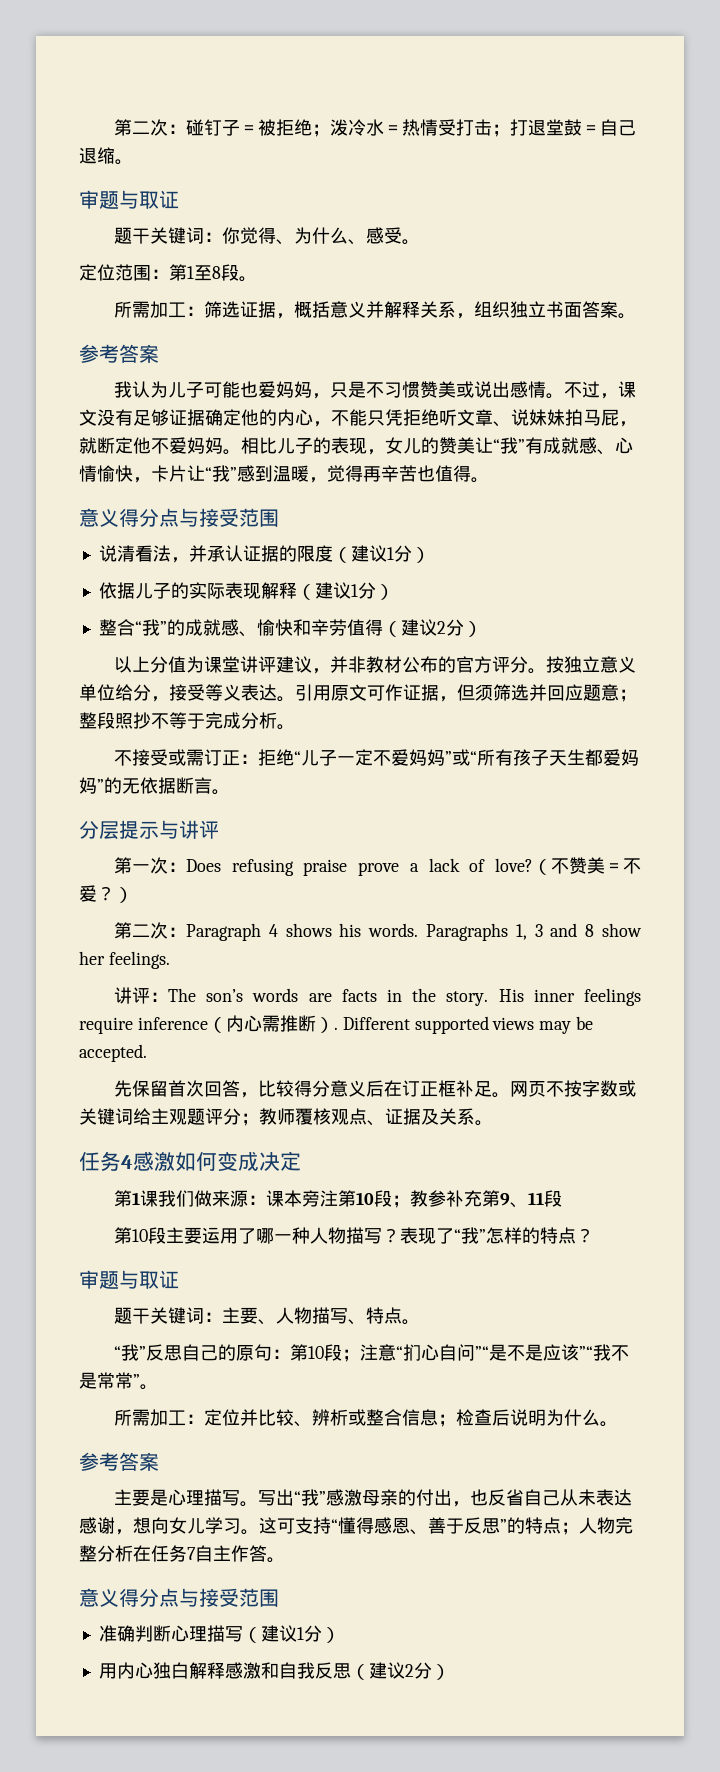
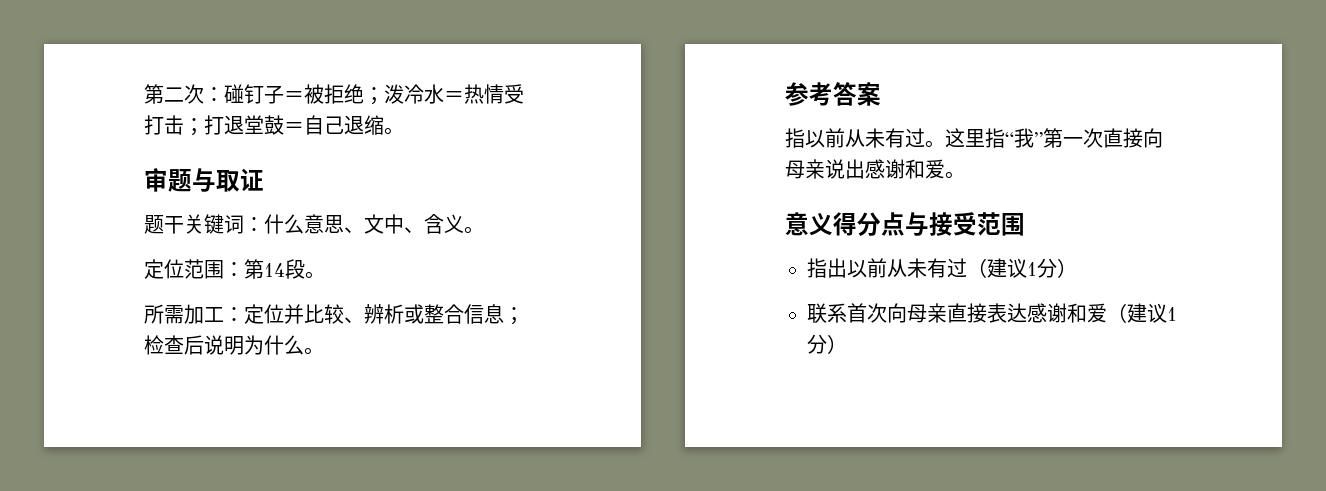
[221,227,402,245] 你觉得、为什么、感受 -> [264,214,464,234] 什么意思、文中、含义
[187,265,221,281] 1至8 -> [264,263,285,277] 14
[113,301,636,319] [79,344,159,363] [113,381,636,399] [79,409,637,427] [79,437,633,455] [79,465,489,483] [79,508,279,527] [98,545,430,563] [98,582,394,600] [98,619,482,637] [113,656,636,674] [79,684,637,702] [79,712,295,730] [113,749,639,766] [79,777,230,795] [79,820,219,840] [113,857,641,876] [79,885,133,903] [113,922,643,941] [79,951,170,969] [113,987,641,1006] [79,1015,594,1034] [79,1044,147,1062] [113,1080,636,1098] [79,1108,493,1126] [79,1151,301,1171] [113,1190,562,1208] [113,1227,594,1244] [79,1270,179,1289] [113,1307,420,1325] [113,1344,629,1362] [79,1372,158,1390] // 所需加工：筛选证据，概括意义并解释关系，组织独立书面答案。 // 参考答案 // 我认为儿子可能也爱妈妈，只是不习惯赞美或说出感情。不过，课文没有足够证据确定他的内心，不能只凭拒绝听文章、说妹妹拍马屁，就断定他不爱妈妈。相比儿子的表现，女儿的赞美让“我”有成就感、心情愉快，卡片让“我”感到温暖，觉得再辛苦也值得。 // 意义得分点与接受范围 // 说清看法，并承认证据的限度（建议1分） // 依据儿子的实际表现解释（建议1分） // 整合“我”的成就感、愉快和辛劳值得（建议2分） // 以上分值为课堂讲评建议，并非教材公布的官方评分。按独立意义单位给分，接受等义表达。引用原文可作证据，但须筛选并回应题意；整段照抄不等于完成分析。 // 不接受或需订正：拒绝“儿子一定不爱妈妈”或“所有孩子天生都爱妈妈”的无依据断言。 // 分层提示与讲评 // 第一次：Does refusing praise prove a lack of love?（不赞美＝不爱？） // 第二次：Paragraph 4 shows his words. Paragraphs 1, 3 and 8 show her feelings. // 讲评：The son’s words are facts in the story. His inner feelings require inference（内心需推断）. Different supported views may be accepted. // 先保留首次回答，比较得分意义后在订正框补足。网页不按字数或关键词给主观题评分；教师覆核观点、证据及关系。 // 任务4感激如何变成决定 // 第1课我们做来源：课本旁注第10段；教参补充第9、11段 // 第10段主要运用了哪一种人物描写？表现了“我”怎样的特点？ // 审题与取证 // 题干关键词：主要、人物描写、特点。 // “我”反思自己的原句：第10段；注意“扪心自问”“是不是应该”“我不是常常”。 -> (325, 275) none
[113,1489,632,1507] [79,1517,633,1535] [79,1545,285,1563] [79,1588,279,1607] [98,1625,340,1643] [98,1662,414,1680] 主要是心理描写。写出“我”感激母亲的付出，也反省自己从未表达感谢，想向女儿学习。这可支持“懂得感恩、善于反思”的特点；人物完整分析在任务7自主作答。 // 意义得分点与接受范围 // 准确判断心理描写（建议1分） // 用内心独白解释感激和自我反思（建议2 -> [785,128,1163,148] [785,159,965,179] [785,212,1025,236] [807,258,1077,278] [807,303,1177,324] 指以前从未有过。这里指“我”第一次直接向母亲说出感谢和爱。 // 意义得分点与接受范围 // 指出以前从未有过（建议1分） // 联系首次向母亲直接表达感谢和爱（建议1

